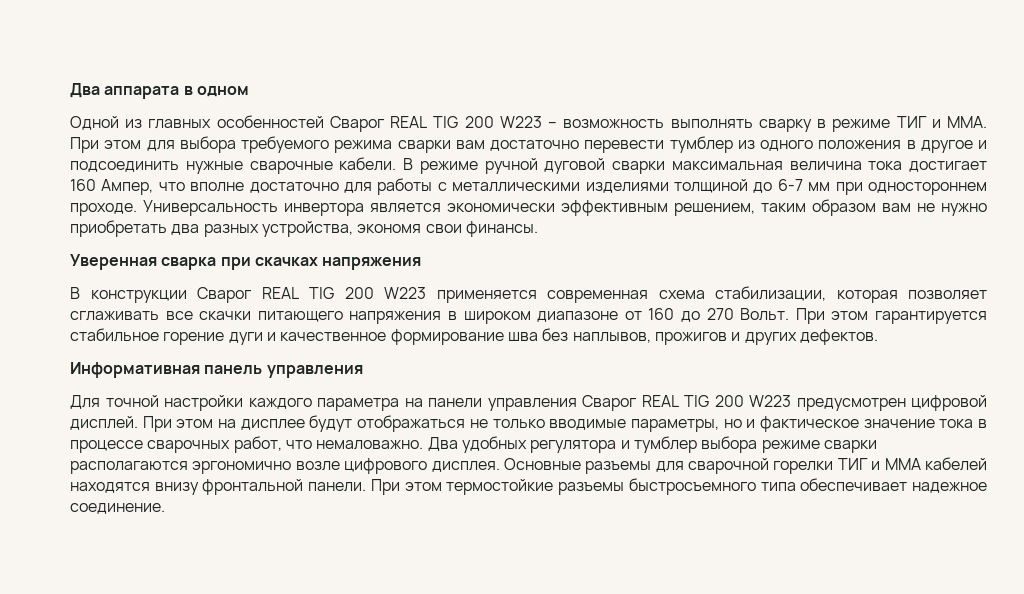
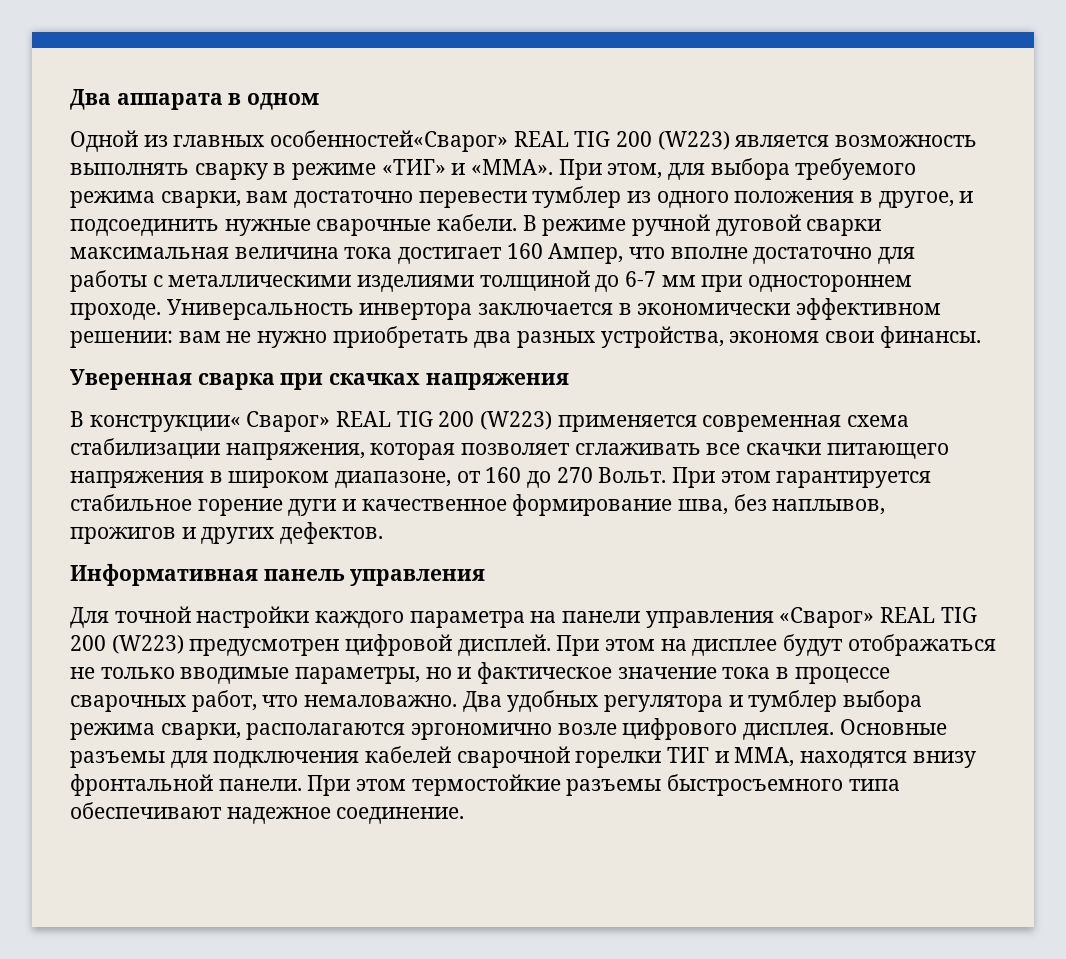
[216,115,558,132] особенностей Сварог REAL TIG 200 W223 – -> [270,130,830,152] особенностей«Сварог» REAL TIG 200 (W223) является
[896,116,988,128] [70,137,142,153] ТИГ и ММА. При этом -> [381,159,663,180] «ТИГ» и «ММА». При этом,
[397,140,451,153] сварки -> [160,191,241,208] сварки,
[920,140,973,153] другое -> [878,191,954,208] другое,
[370,199,876,216] является экономически эффективным решением, таким образом -> [478,298,942,320] [70,331,173,348] заключается в экономически эффективном решении:
[90,287,426,303] конструкции Сварог REAL TIG 200 W223 -> [89,411,553,432] конструкции« Сварог» REAL TIG 200 (W223)
[715,286,826,301] стабилизации, -> [70,438,365,460] стабилизации напряжения,
[537,311,619,322] диапазоне -> [335,471,452,488] диапазоне,
[507,332,538,341] шва -> [678,499,729,515] шва,
[582,395,791,411] Сварог REAL TIG 200 W223 -> [779,607,977,628] [70,635,184,654] «Сварог» REAL TIG 200 (W223)
[761,440,877,453] режиме сварки -> [70,723,241,740] режима сварки,
(684, 466) none -> [213,746,452,768] подключения кабелей
[884,457,987,471] ММА кабелей -> [734,747,795,767] ММА,
[800,478,908,491] обеспечивает -> [70,802,222,819] обеспечивают

